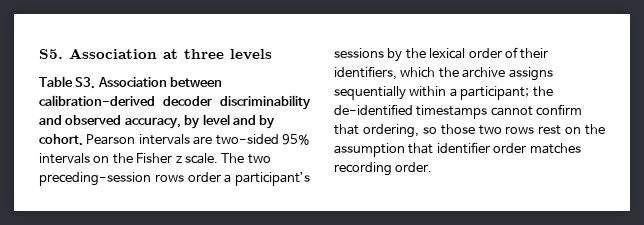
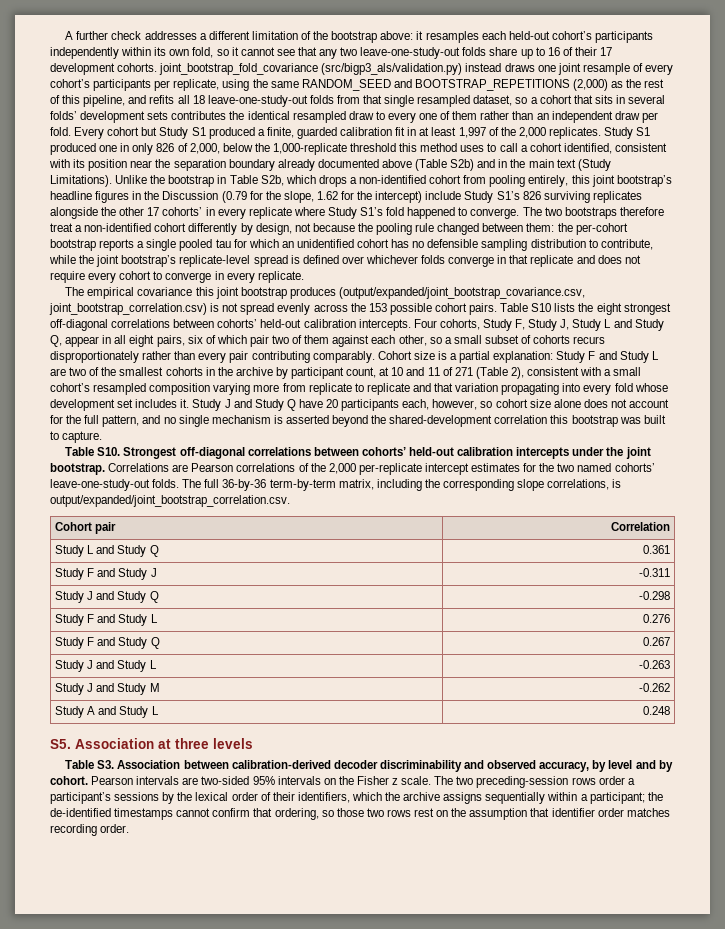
(39, 54) none -> [65,31,653,43] [50,47,613,59] [50,63,674,75] [50,79,665,91] [50,95,666,107] [50,111,658,123] [50,127,651,139] [50,143,667,155] [49,159,611,171] [50,175,672,187] [50,191,642,203] [50,207,664,219] [50,223,628,235] [50,239,653,251] [49,255,641,267] [50,271,304,283] [65,287,585,299] [49,303,671,315] [50,319,664,331] [50,335,606,347] [50,351,659,363] [50,367,642,379] [50,383,668,395] [50,399,670,411] [50,415,666,427] [50,431,103,443] [65,447,651,459] [50,463,655,475] [50,479,622,491] [50,495,290,507] [55,522,117,534] [610,522,670,531] [55,545,159,557] [642,545,670,554] [55,568,157,580] [638,568,670,577] [55,591,159,603] [638,591,670,600] [55,614,158,626] [642,614,670,623] [55,637,160,649] [642,637,670,646] [55,660,157,672] [638,660,670,669] [55,683,160,695] [638,683,670,692] [55,706,159,718] [642,706,670,715] A further check addresses a different limitation of the bootstrap above: it resamples each held-out cohort’s participants independently within its own fold, so it cannot see that any two leave-one-study-out folds share up to 16 of their 17 development cohorts. joint_bootstrap_fold_covariance (src/bigp3_als/validation.py) instead draws one joint resample of every cohort’s participants per replicate, using the same RANDOM_SEED and BOOTSTRAP_REPETITIONS (2,000) as the rest of this pipeline, and refits all 18 leave-one-study-out folds from that single resampled dataset, so a cohort that sits in several folds’ development sets contributes the identical resampled draw to every one of them rather than an independent draw per fold. Every cohort but Study S1 produced a finite, guarded calibration fit in at least 1,997 of the 2,000 replicates. Study S1 produced one in only 826 of 2,000, below the 1,000-replicate threshold this method uses to call a cohort identified, consistent with its position near the separation boundary already documented above (Table S2b) and in the main text (Study Limitations). Unlike the bootstrap in Table S2b, which drops a non-identified cohort from pooling entirely, this joint bootstrap’s headline figures in the Discussion (0.79 for the slope, 1.62 for the intercept) include Study S1’s 826 surviving replicates alongside the other 17 cohorts’ in every replicate where Study S1’s fold happened to converge. The two bootstraps therefore treat a non-identified cohort differently by design, not because the pooling rule changed between them: the per-cohort bootstrap reports a single pooled tau for which an unidentified cohort has no defensible sampling distribution to contribute, while the joint bootstrap’s replicate-level spread is defined over whichever folds converge in that replicate and does not require every cohort to converge in every replicate. // The empirical covariance this joint bootstrap produces (output/expanded/joint_bootstrap_covariance.csv, joint_bootstrap_correlation.csv) is not spread evenly across the 153 possible cohort pairs. Table S10 lists the eight strongest off-diagonal correlations between cohorts’ held-out calibration intercepts. Four cohorts, Study F, Study J, Study L and Study Q, appear in all eight pairs, six of which pair two of them against each other, so a small subset of cohorts recurs disproportionately rather than every pair contributing comparably. Cohort size is a partial explanation: Study F and Study L are two of the smallest cohorts in the archive by participant count, at 10 and 11 of 271 (Table 2), consistent with a small cohort’s resampled composition varying more from replicate to replicate and that variation propagating into every fold whose development set includes it. Study J and Study Q have 20 participants each, however, so cohort size alone does not account for the full pattern, and no single mechanism is asserted beyond the shared-development correlation this bootstrap was built to capture. // Table S10. Strongest off-diagonal correlations between cohorts’ held-out calibration intercepts under the joint bootstrap. Correlations are Pearson correlations of the 2,000 per-replicate intercept estimates for the two named cohorts’ leave-one-study-out folds. The full 36-by-36 term-by-term matrix, including the corresponding slope correlations, is output/expanded/joint_bootstrap_correlation.csv. // Cohort pair | Correlation // Study L and Study Q | 0.361 // Study F and Study J | -0.311 // Study J and Study Q | -0.298 // Study F and Study L | 0.276 // Study F and Study Q | 0.267 // Study J and Study L | -0.263 // Study J and Study M | -0.262 // Study A and Study L | 0.248 //

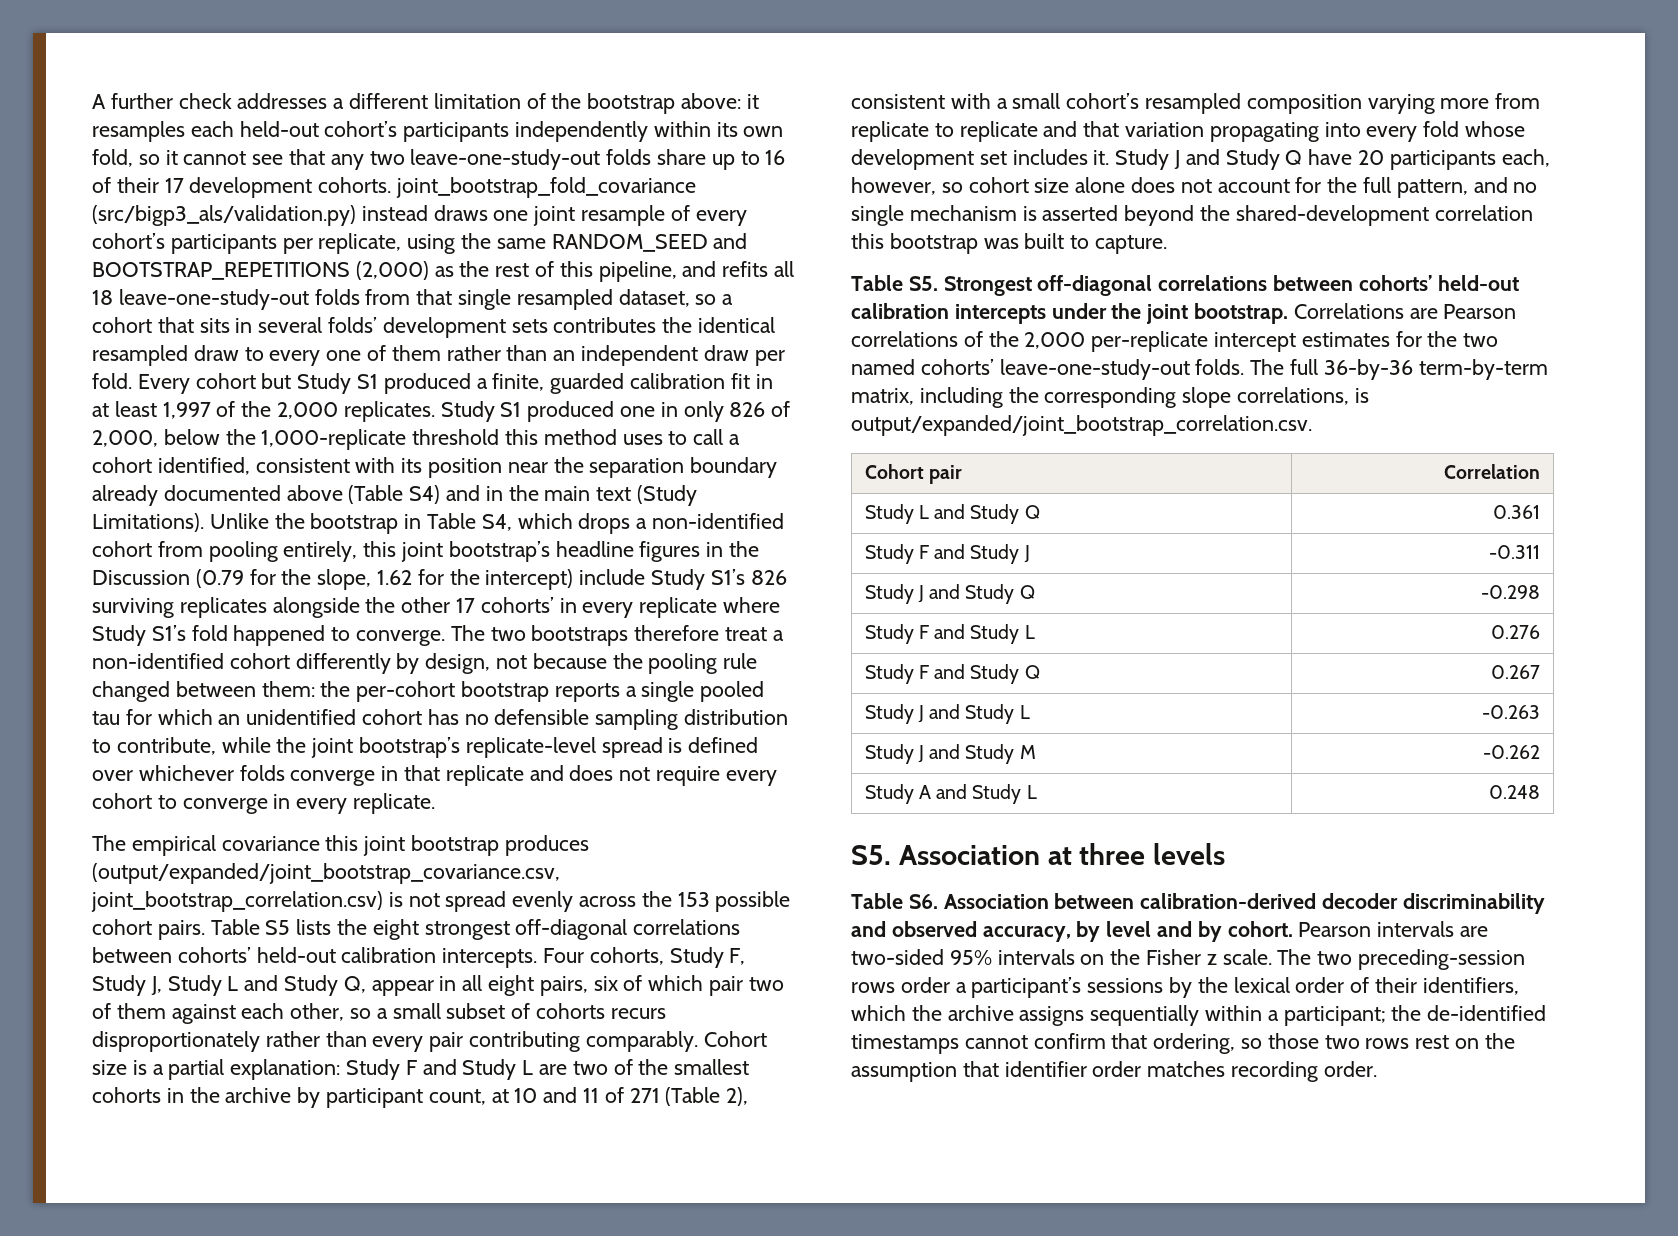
[450,159,475,171] S2b) -> [409,485,441,504] S4)
[260,175,284,186] S2b, -> [481,514,512,531] S4,
[531,303,552,312] S10 -> [265,920,291,935] S5
[97,447,121,456] S10. -> [908,276,938,291] S5.
[97,760,115,769] S3. -> [908,894,938,909] S6.

